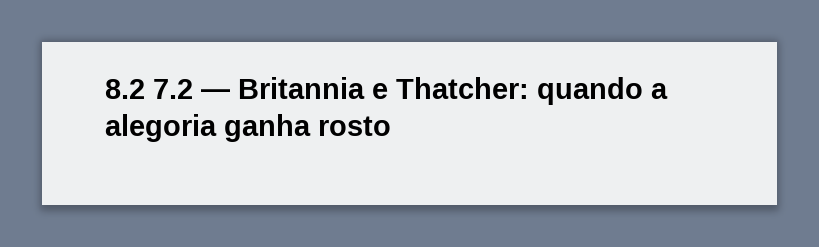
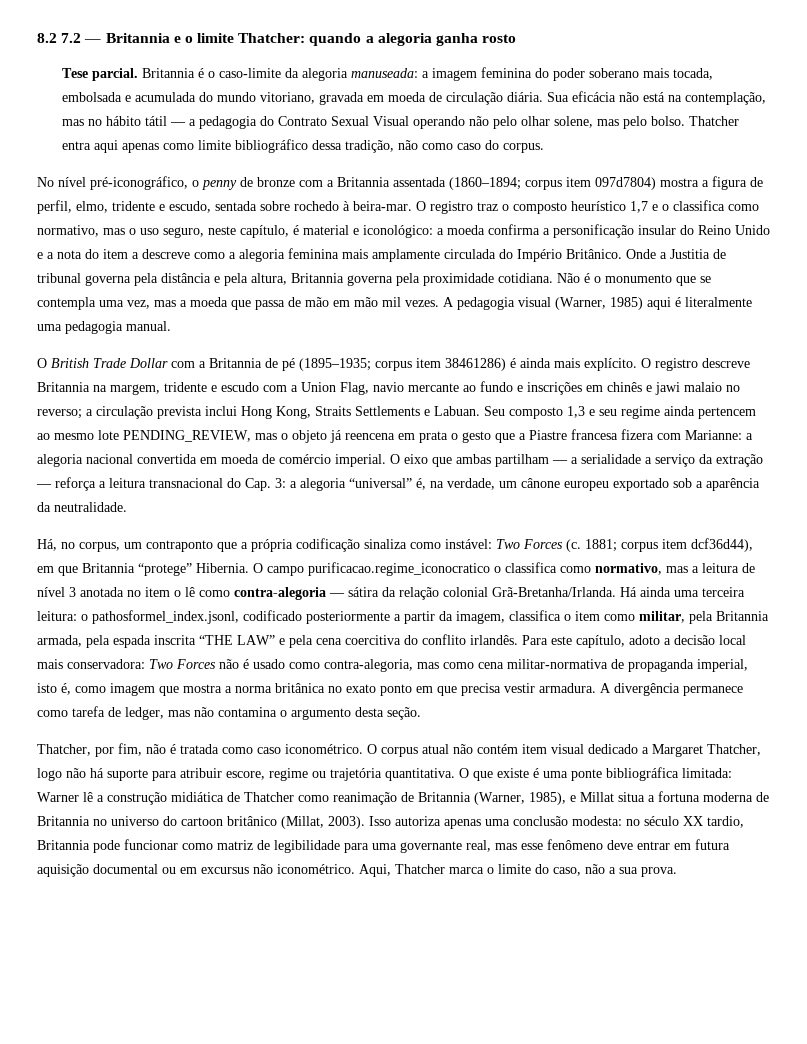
(388, 91) none -> [184,33,235,43] o limite
(391, 126) none -> [61,67,713,81] [61,91,766,105] [61,116,739,129] [61,139,544,153] [37,176,763,190] [37,200,759,214] [37,224,770,238] [37,248,726,262] [37,273,711,286] [37,297,752,310] [37,321,171,334] [37,358,750,371] [37,381,740,395] [37,406,756,419] [37,429,753,443] [37,454,763,467] [36,477,760,491] [37,502,127,512] [37,538,753,552] [37,562,755,576] [37,587,745,600] [37,610,769,624] [37,634,746,648] [37,659,748,672] [37,683,743,696] [37,706,421,720] [37,743,761,757] [37,767,732,781] [37,791,769,805] [37,816,744,829] [37,839,730,853] [37,864,677,877] // Tese parcial. Britannia é o caso-limite da alegoria manuseada: a imagem feminina do poder soberano mais tocada, embolsada e acumulada do mundo vitoriano, gravada em moeda de circulação diária. Sua eficácia não está na contemplação, mas no hábito tátil — a pedagogia do Contrato Sexual Visual operando não pelo olhar solene, mas pelo bolso. Thatcher entra aqui apenas como limite bibliográfico dessa tradição, não como caso do corpus. // No nível pré-iconográfico, o penny de bronze com a Britannia assentada (1860–1894; corpus item 097d7804) mostra a figura de perfil, elmo, tridente e escudo, sentada sobre rochedo à beira-mar. O registro traz o composto heurístico 1,7 e o classifica como normativo, mas o uso seguro, neste capítulo, é material e iconológico: a moeda confirma a personificação insular do Reino Unido e a nota do item a descreve como a alegoria feminina mais amplamente circulada do Império Britânico. Onde a Justitia de tribunal governa pela distância e pela altura, Britannia governa pela proximidade cotidiana. Não é o monumento que se contempla uma vez, mas a moeda que passa de mão em mão mil vezes. A pedagogia visual (Warner, 1985) aqui é literalmente uma pedagogia manual. // O British Trade Dollar com a Britannia de pé (1895–1935; corpus item 38461286) é ainda mais explícito. O registro descreve Britannia na margem, tridente e escudo com a Union Flag, navio mercante ao fundo e inscrições em chinês e jawi malaio no reverso; a circulação prevista inclui Hong Kong, Straits Settlements e Labuan. Seu composto 1,3 e seu regime ainda pertencem ao mesmo lote PENDING_REVIEW, mas o objeto já reencena em prata o gesto que a Piastre francesa fizera com Marianne: a alegoria nacional convertida em moeda de comércio imperial. O eixo que ambas partilham — a serialidade a serviço da extração — reforça a leitura transnacional do Cap. 3: a alegoria “universal” é, na verdade, um cânone europeu exportado sob a aparência da neutralidade. // Há, no corpus, um contraponto que a própria codificação sinaliza como instável: Two Forces (c. 1881; corpus item dcf36d44), em que Britannia “protege” Hibernia. O campo purificacao.regime_iconocratico o classifica como normativo, mas a leitura de nível 3 anotada no item o lê como contra-alegoria — sátira da relação colonial Grã-Bretanha/Irlanda. Há ainda uma terceira leitura: o pathosformel_index.jsonl, codificado posteriormente a partir da imagem, classifica o item como militar, pela Britannia armada, pela espada inscrita “THE LAW” e pela cena coercitiva do conflito irlandês. Para este capítulo, adoto a decisão local mais conservadora: Two Forces não é usado como contra-alegoria, mas como cena militar-normativa de propaganda imperial, isto é, como imagem que mostra a norma britânica no exato ponto em que precisa vestir armadura. A divergência permanece como tarefa de ledger, mas não contamina o argumento desta seção. // Thatcher, por fim, não é tratada como caso iconométrico. O corpus atual não contém item visual dedicado a Margaret Thatcher, logo não há suporte para atribuir escore, regime ou trajetória quantitativa. O que existe é uma ponte bibliográfica limitada: Warner lê a construção midiática de Thatcher como reanimação de Britannia (Warner, 1985), e Millat situa a fortuna moderna de Britannia no universo do cartoon britânico (Millat, 2003). Isso autoriza apenas uma conclusão modesta: no século XX tardio, Britannia pode funcionar como matriz de legibilidade para uma governante real, mas esse fenômeno deve entrar em futura aquisição documental ou em excursus não iconométrico. Aqui, Thatcher marca o limite do caso, não a sua prova.

